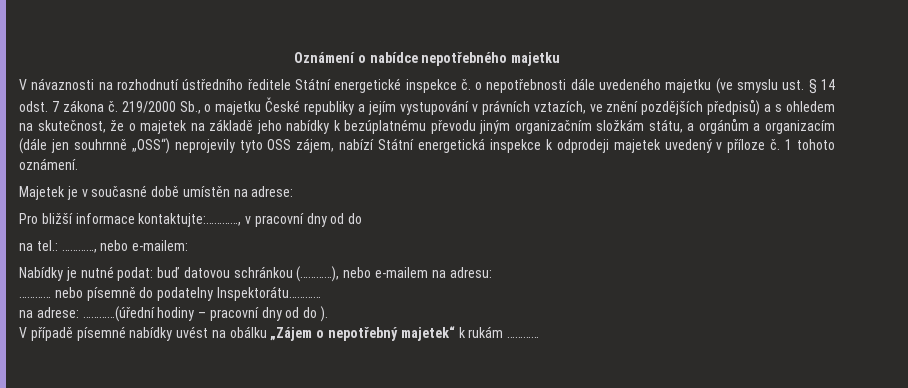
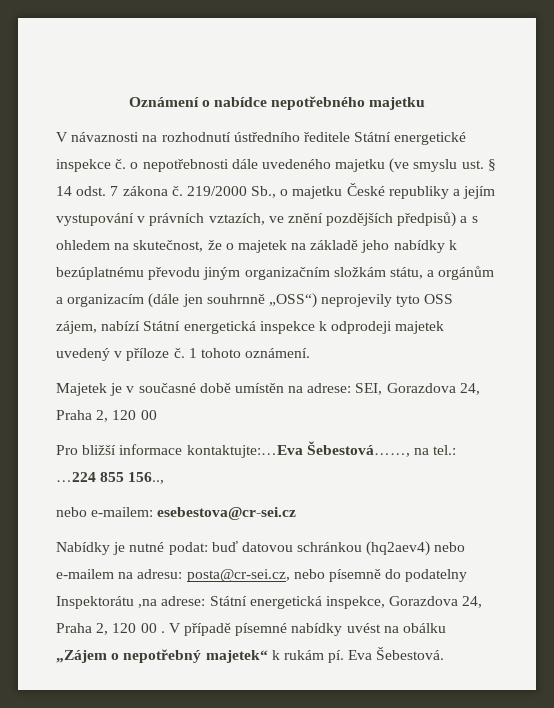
[19,213,363,227] [19,240,97,253] // Pro bližší informace kontaktujte:…………, v pracovní dny od do // na tel.: …………, -> [355,383,480,395] [56,410,157,422] [56,441,457,458] [56,472,165,484] SEI, Gorazdova 24, Praha 2, 120 00 // Pro bližší informace kontaktujte:…Eva Šebestová……, na tel.: …224 855 156.., //
(189, 245) none -> [157,507,297,520] esebestova@cr-sei.cz
[296,266,340,282] (…………), -> [366,541,431,556] (hq2aev4)
[19,296,51,298] // ………… -> [186,569,290,582] posta@cr-sei.cz,
[216,286,321,301] [19,306,329,322] Inspektorátu………… // na adrese: …………(úřední hodiny – pracovní dny od do ). // -> [56,596,483,609] [56,623,165,635] Inspektorátu ,na adrese: Státní energetická inspekce, Gorazdova 24, Praha 2, 120 00 .
[507,336,540,338] ………… -> [328,647,445,663] pí. Eva Šebestová.

